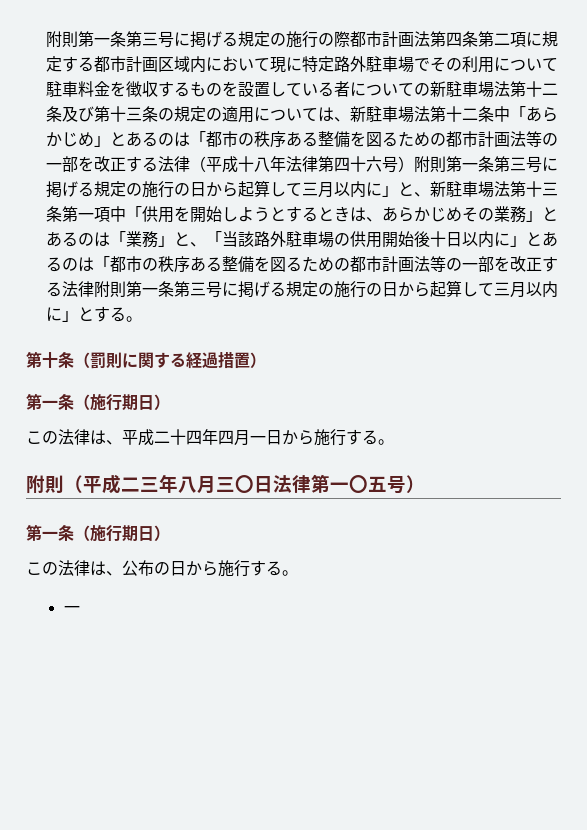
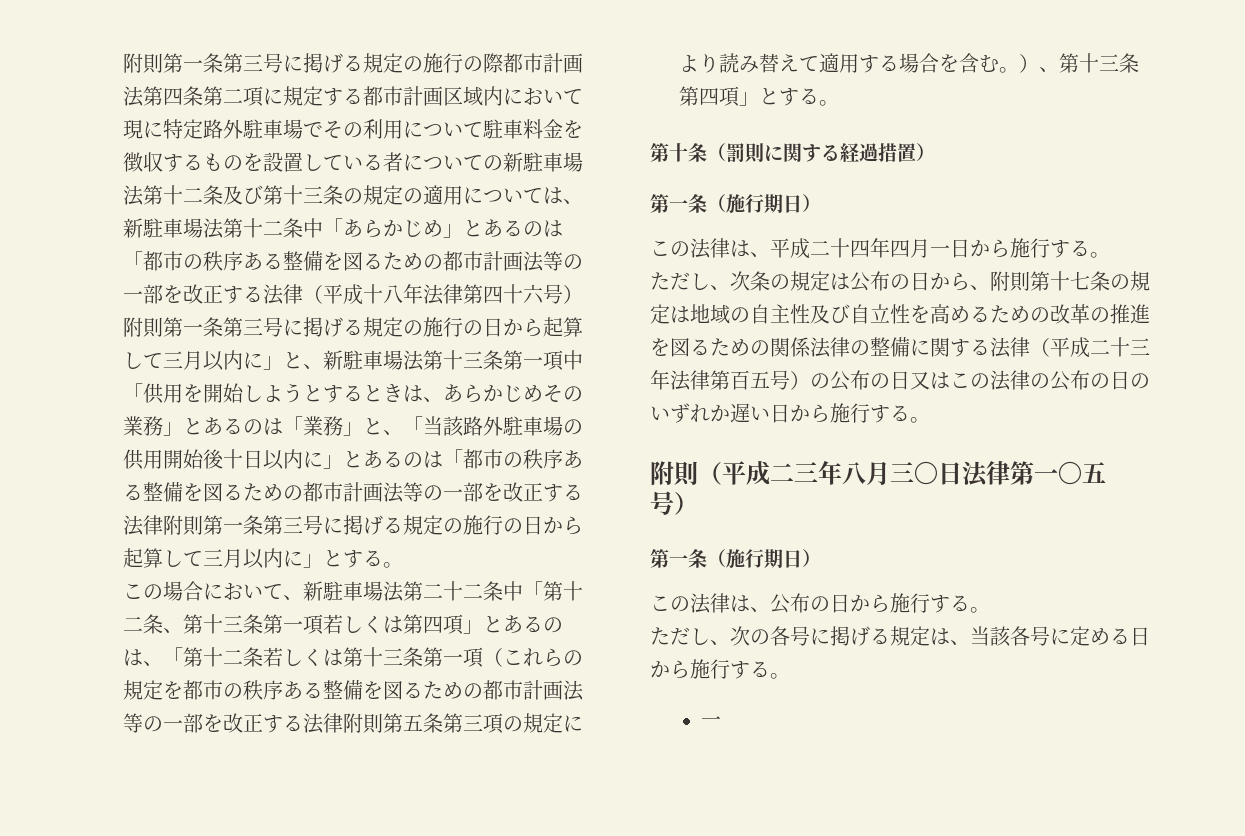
(142, 319) none -> [123,581,584,602] [123,614,564,635] [123,647,584,668] [123,680,585,701] [123,713,584,734] [679,53,1140,73] [679,86,840,107] // この場合において、新駐車場法第二十二条中「第十二条、第十三条第一項若しくは第四項」とあるのは、「第十二条若しくは第十三条第一項（これらの規定を都市の秩序ある整備を図るための都市計画法等の一部を改正する法律附則第五条第三項の規定により読み替えて適用する場合を含む。）、第十三条第四項」とする。
(394, 442) none -> [650,271,1150,292] [650,304,1150,324] [650,337,1150,358] [650,370,1150,391] [650,403,930,423] // ただし、次条の規定は公布の日から、附則第十七条の規定は地域の自主性及び自立性を高めるための改革の推進を図るための関係法律の整備に関する法律（平成二十三年法律第百五号）の公布の日又はこの法律の公布の日のいずれか遅い日から施行する。
(298, 573) none -> [650,626,1150,647] [650,659,790,679] // ただし、次の各号に掲げる規定は、当該各号に定める日から施行する。

